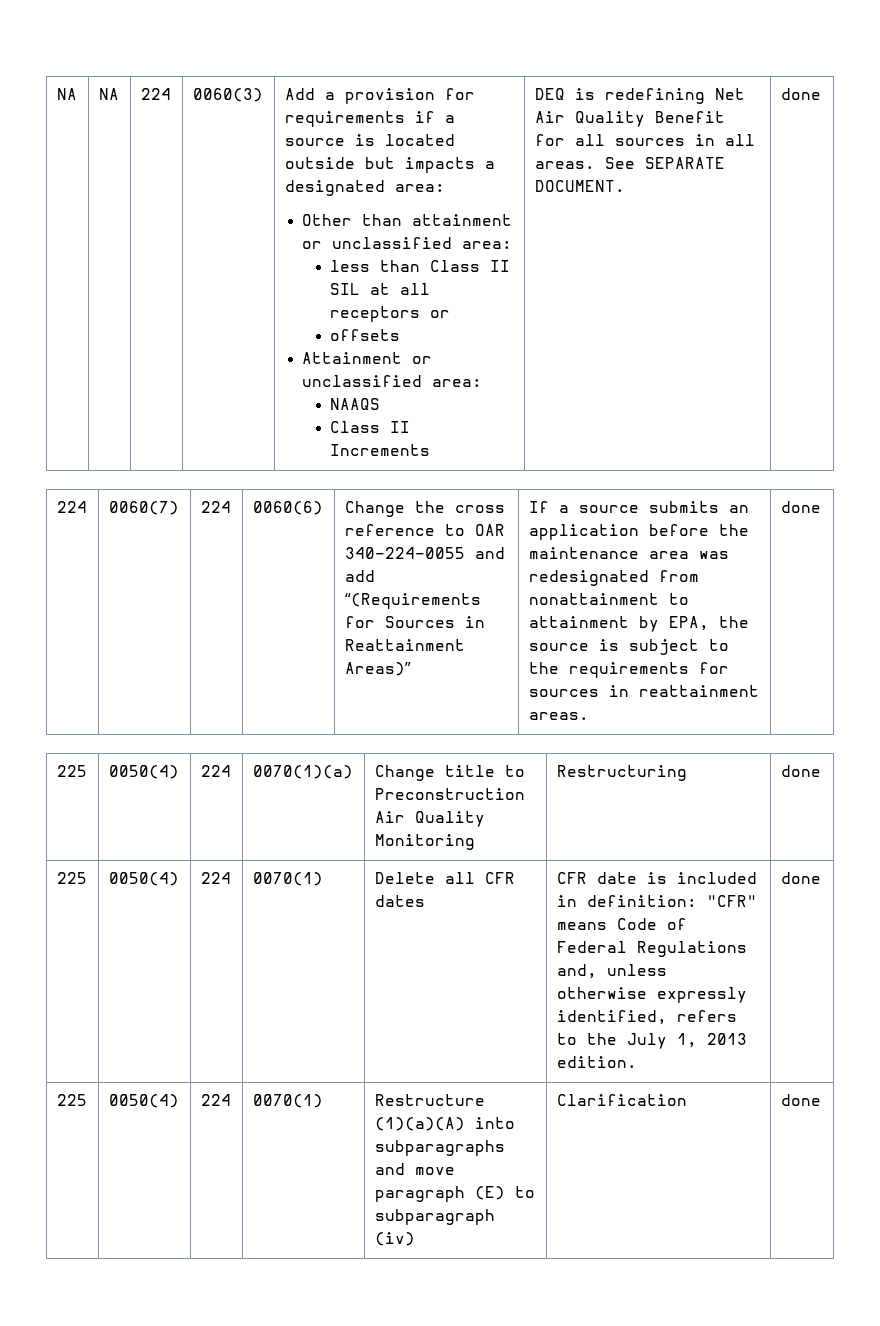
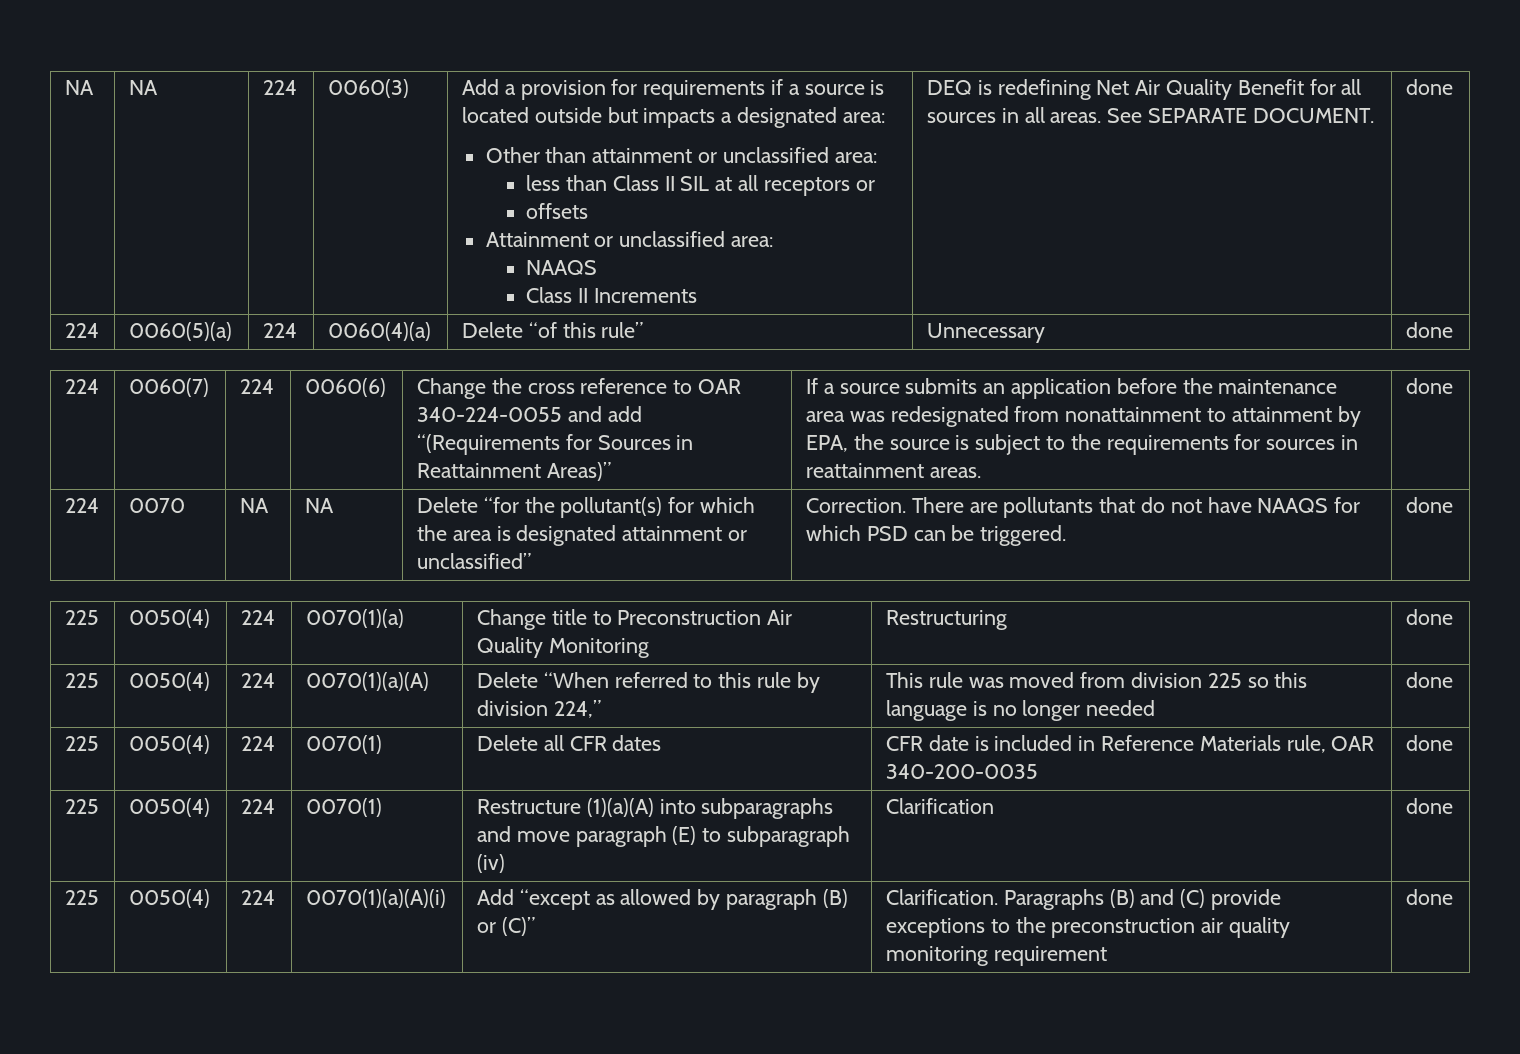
(821, 94) none -> [64,323,99,338] [128,322,232,341] [262,323,297,338] [327,322,431,341] [461,322,644,338] [926,323,1045,343] [1405,322,1453,338] // 224 | 0060(5)(a) | 224 | 0060(4)(a) | Delete “of this rule” | Unnecessary | done
(821, 507) none -> [64,498,99,513] [128,498,185,513] [239,498,269,513] [304,498,334,513] [416,497,755,518] [416,525,747,546] [416,553,531,569] [805,497,1361,518] [805,525,1067,546] [1405,497,1453,513] // 224 | 0070 | NA | NA | Delete “for the pollutant(s) for which the area is designated attainment or unclassified” | Correction. There are pollutants that do not have NAAQS for which PSD can be triggered. | done
(821, 771) none -> [64,673,99,688] [128,672,210,691] [240,673,275,688] [305,672,429,691] [476,672,820,693] [476,700,601,718] [885,672,1308,688] [885,700,1156,721] [1405,672,1453,688] // 225 | 0050(4) | 224 | 0070(1)(a)(A) | Delete “When referred to this rule by division 224,” | This rule was moved from division 225 so this language is no longer needed | done
[586,895,757,907] [556,918,687,930] [556,941,747,957] [556,964,667,979] [556,987,747,1003] [556,1010,737,1025] [556,1033,747,1049] [556,1056,637,1068] definition: "CFR" means Code of Federal Regulations and, unless otherwise expressly identified, refers to the July 1, 2013 edition. -> [1100,735,1375,753] [885,764,1038,779] Reference Materials rule, OAR 340-200-0035
(821, 1100) none -> [64,890,99,905] [128,889,210,908] [240,890,275,905] [305,889,446,908] [476,889,848,910] [476,917,535,936] [885,889,1281,910] [885,917,1290,938] [885,946,1107,966] [1405,889,1453,905] // 225 | 0050(4) | 224 | 0070(1)(a)(A)(i) | Add “except as allowed by paragraph (B) or (C)” | Clarification. Paragraphs (B) and (C) provide exceptions to the preconstruction air quality monitoring requirement | done

